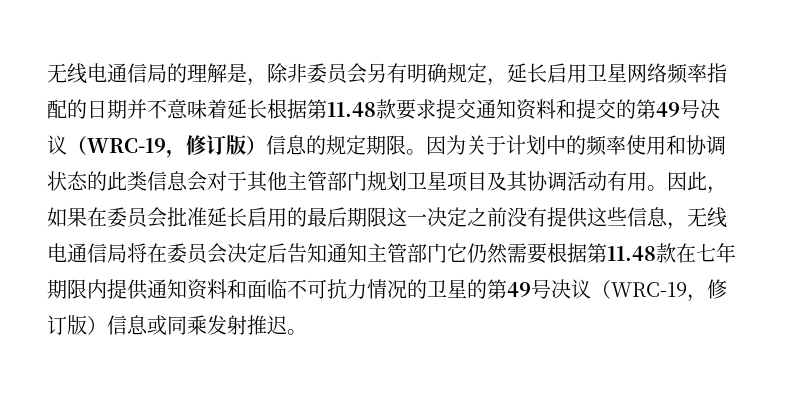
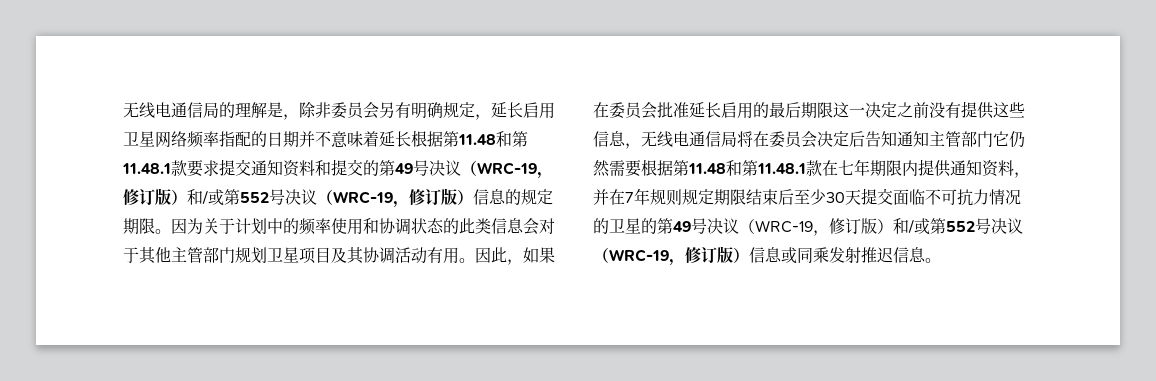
(376, 109) none -> [496,131,528,147] [122,163,171,174] 和第11.48.1
(266, 145) none -> [187,188,473,208] 和/或第552号决议（WRC-19，修订版）
(656, 253) none -> [726,160,806,176] 和第11.48.1
[227,279,247,299] 和 -> [1014,172,1030,178] [593,188,893,206] ，并在7年规则规定期限结束后至少30天提交
(107, 325) none -> [893,218,1023,235] [593,246,749,266] 和/或第552号决议（WRC-19，修订版）
(287, 325) none -> [893,247,926,263] 信息

